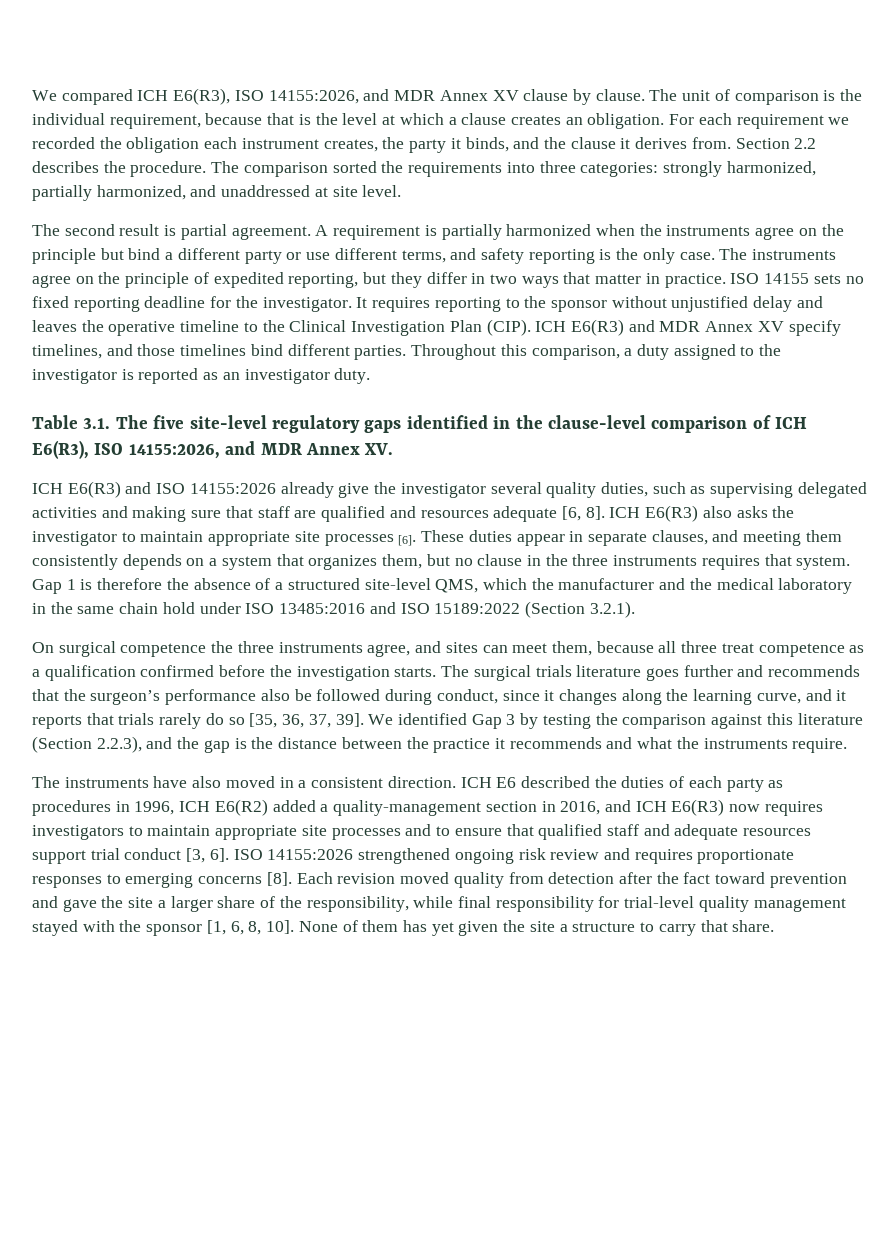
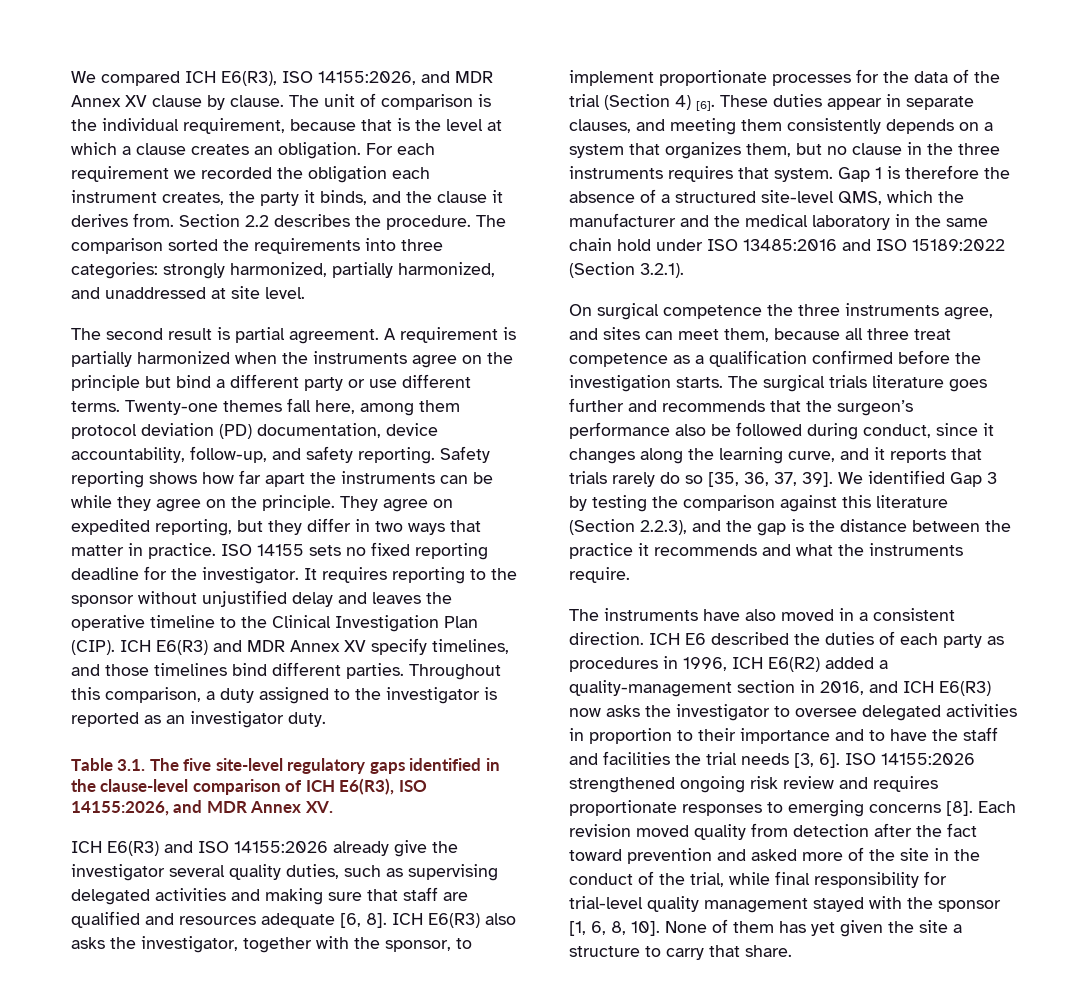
[401,248,837,264] [32,272,209,288] terms, and safety reporting is the only case. The instruments agree on the principle of -> [71,398,460,416] [71,423,438,439] [71,446,490,464] [71,470,493,488] [71,495,453,512] terms. Twenty-one themes fall here, among them protocol deviation (PD) documentation, device accountability, follow-up, and safety reporting. Safety reporting shows how far apart the instruments can be while they agree on the principle. They agree on
[32,531,394,546] investigator to maintain appropriate site processes -> [141,936,472,953] [569,69,1000,86] [569,94,691,110] investigator, together with the sponsor, to implement proportionate processes for the data of the trial (Section 4)
[764,801,823,816] [32,824,812,840] [32,848,182,864] requires investigators to maintain appropriate site processes and to ensure that qualified staff and adequate resources support trial conduct -> [606,704,1017,721] [569,727,998,744] [569,751,789,765] asks the investigator to oversee delegated activities in proportion to their importance and to have the staff and facilities the trial needs
[62,896,409,912] gave the site a larger share of the responsibility, -> [751,847,980,861] [569,871,724,887] asked more of the site in the conduct of the trial,

